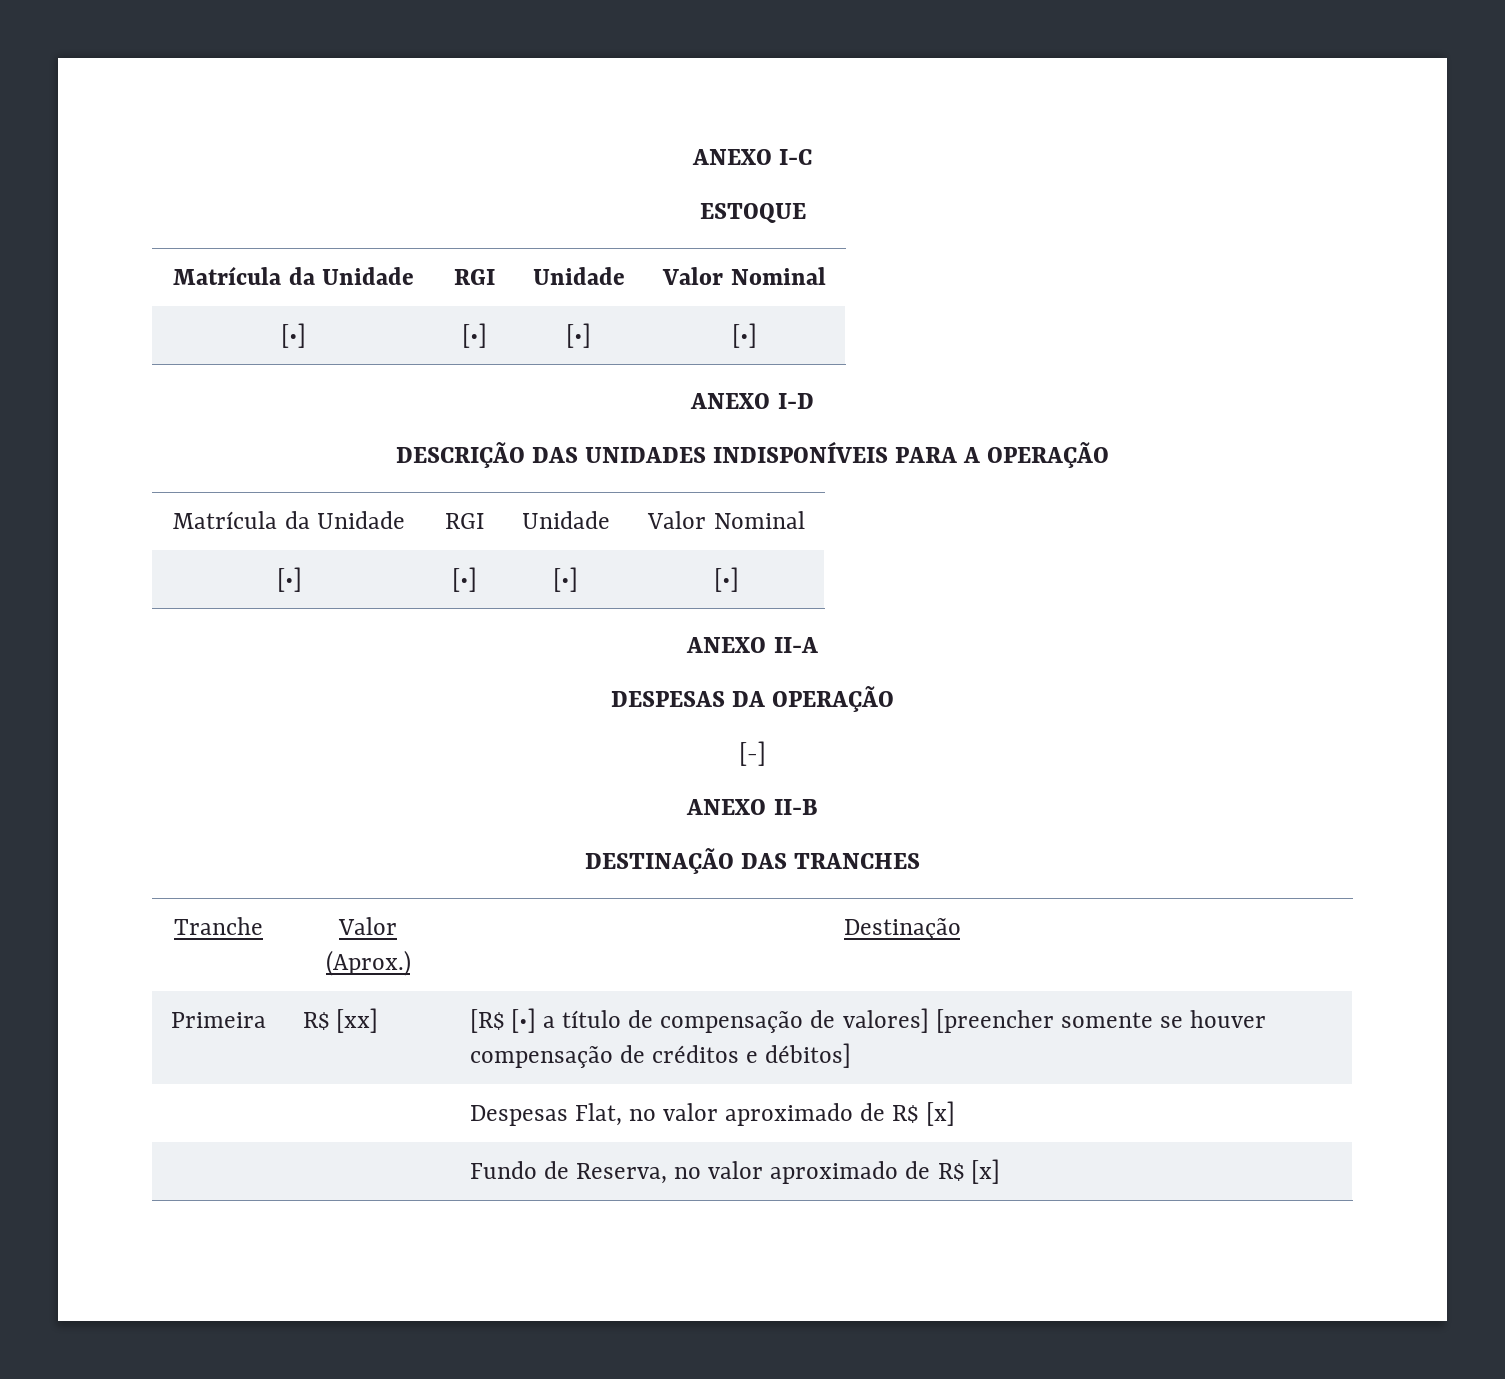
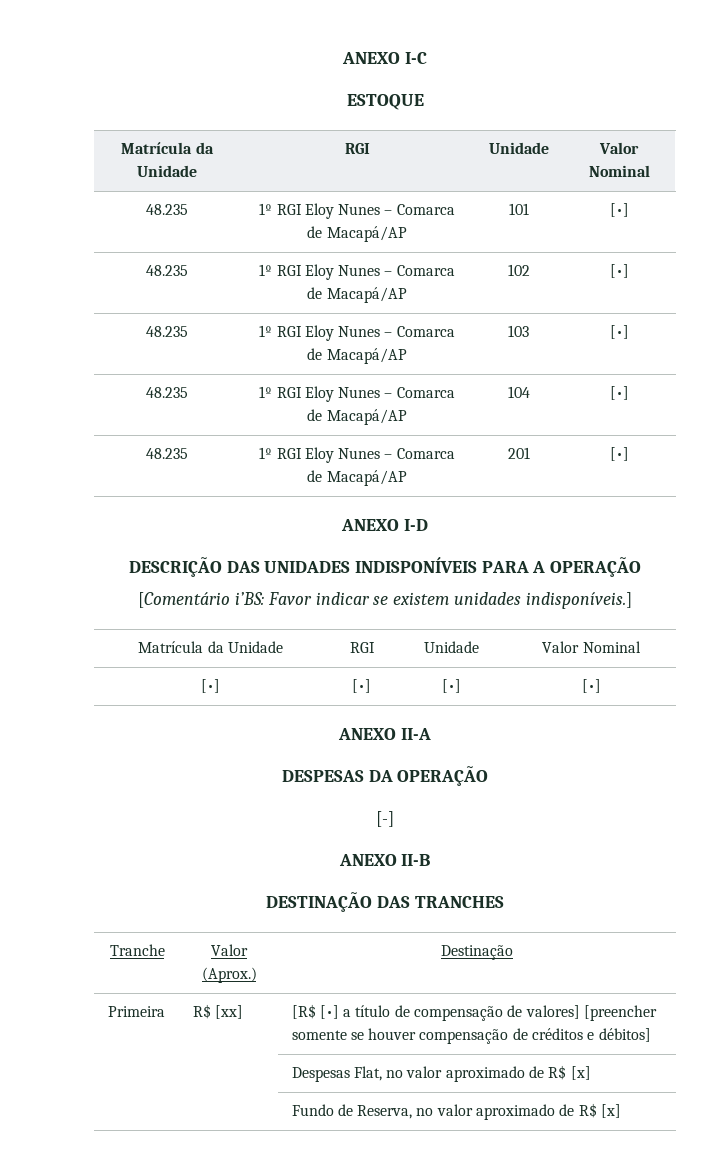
[281,323,306,348] [461,323,487,348] [566,323,591,348] [•] | [•] | [•] -> [146,204,188,215] [259,203,455,219] [307,226,407,242] [508,203,529,215] [609,203,629,217] [146,265,188,276] [259,264,455,280] [307,287,407,303] [507,264,530,276] [609,264,629,278] [146,326,188,337] [259,325,455,341] [307,348,407,364] [508,325,529,337] [609,325,629,339] [146,387,188,398] [259,386,455,402] [307,409,407,425] [507,386,530,398] [609,386,629,400] [146,448,188,459] [259,447,455,463] [307,470,407,486] [507,447,530,459] 48.235 | 1º RGI Eloy Nunes – Comarca de Macapá/AP | 101 | [•] // 48.235 | 1º RGI Eloy Nunes – Comarca de Macapá/AP | 102 | [•] // 48.235 | 1º RGI Eloy Nunes – Comarca de Macapá/AP | 103 | [•] // 48.235 | 1º RGI Eloy Nunes – Comarca de Macapá/AP | 104 | [•] // 48.235 | 1º RGI Eloy Nunes – Comarca de Macapá/AP | 201
(1110, 455) none -> [138,592,632,609] // [Comentário i’BS: Favor indicar se existem unidades indisponíveis.]

